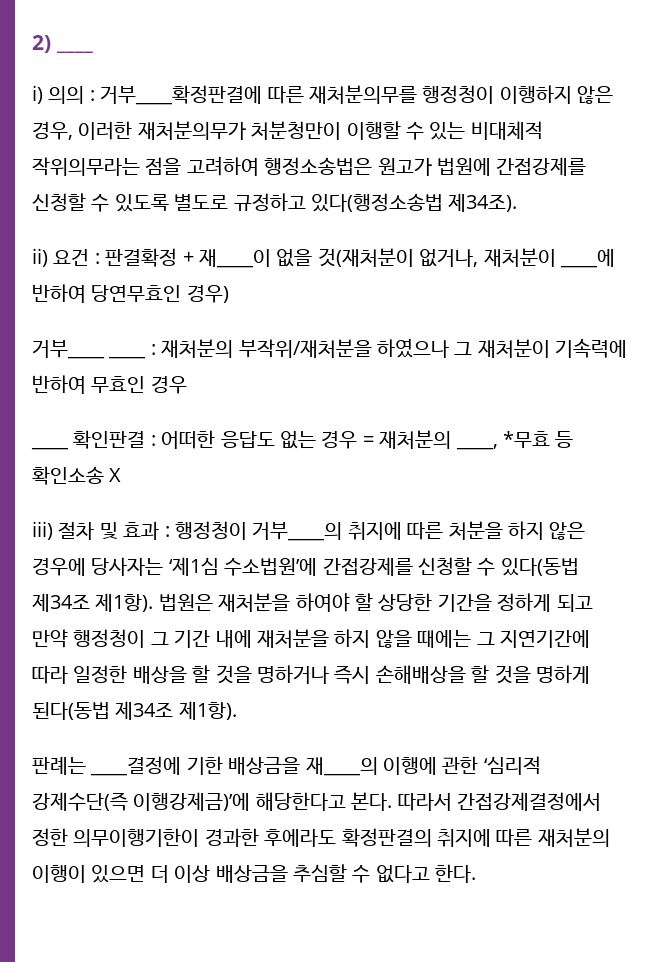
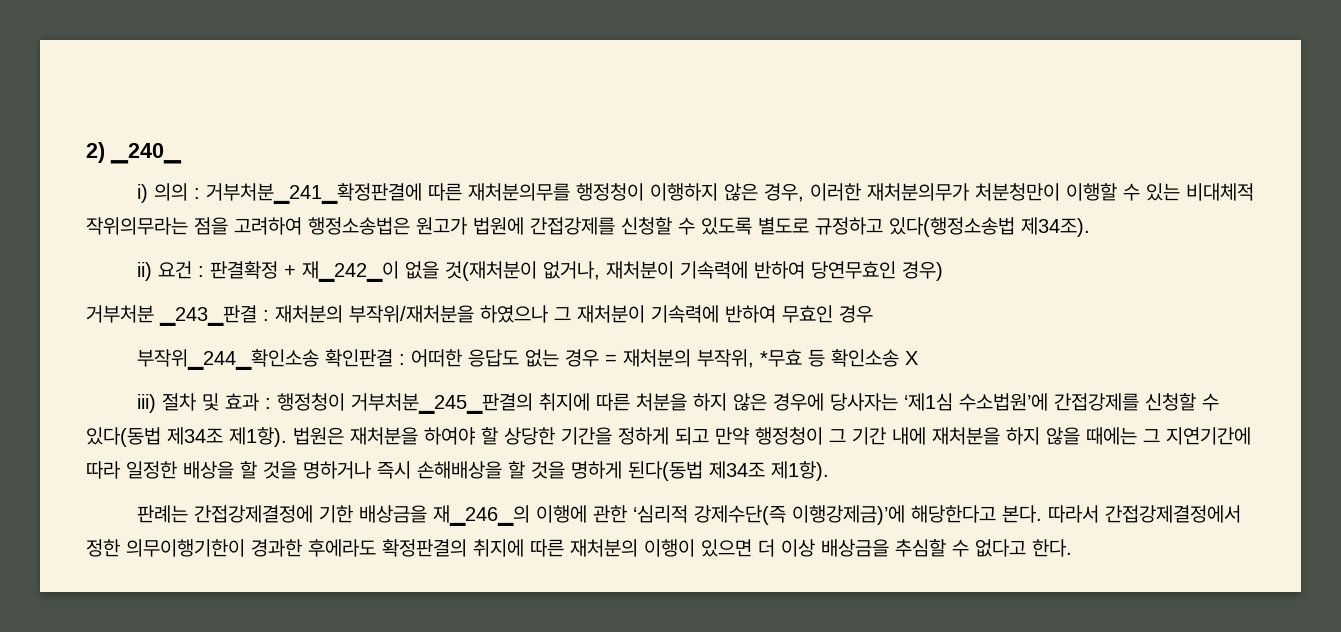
[55,50,93,53] ____ -> [110,143,182,164] ▁240▁
[100,85,263,105] 거부____확정판결에 -> [206,183,423,204] 거부처분▁241▁확정판결에
[199,249,271,268] 재____이 -> [302,261,400,282] 재▁242▁이
[559,249,615,268] ____에 -> [680,261,749,279] 기속력에
[32,340,146,359] 거부____ ____ -> [86,305,257,326] 거부처분 ▁243▁판결
[31,446,68,450] ____ -> [137,349,320,370] 부작위▁244▁확인소송
[455,444,498,450] ____, -> [697,349,755,368] 부작위,
[252,522,343,541] 거부____의 -> [351,393,534,414] 거부처분▁245▁판결의
[90,756,182,776] ____결정에 -> [194,505,314,523] 간접강제결정에
[305,757,378,776] 재____의 -> [433,505,531,526] 재▁246▁의

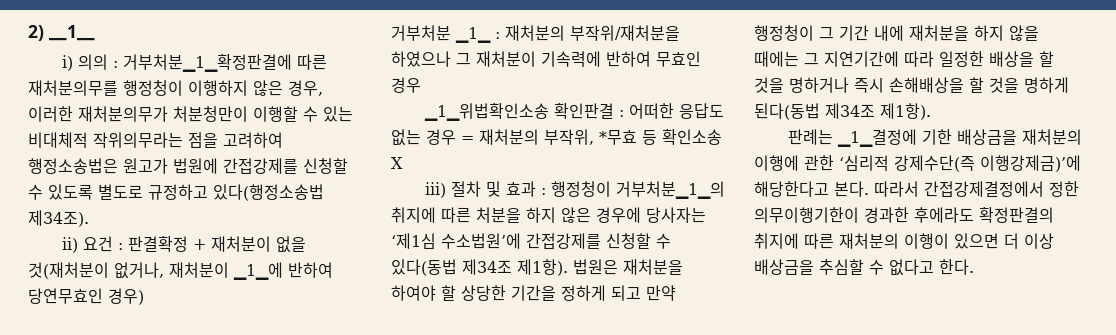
[110,143,182,164] ▁240▁ -> [49,25,95,41] ▁1▁
[206,183,423,204] 거부처분▁241▁확정판결에 -> [122,54,292,72] 거부처분▁1▁확정판결에
[302,261,400,282] 재▁242▁이 -> [210,236,271,252] 재처분이
[680,261,749,279] 기속력에 -> [233,262,283,280] ▁1▁에
[159,305,257,326] ▁243▁판결 -> [455,27,491,43] ▁1▁
[137,349,320,370] 부작위▁244▁확인소송 -> [423,103,549,121] ▁1▁위법확인소송
[351,393,534,414] 거부처분▁245▁판결의 -> [615,181,725,199] 거부처분▁1▁의
[194,505,314,523] 간접강제결정에 -> [836,129,917,147] ▁1▁결정에
[433,505,531,526] 재▁246▁의 -> [1021,129,1082,145] 재처분의

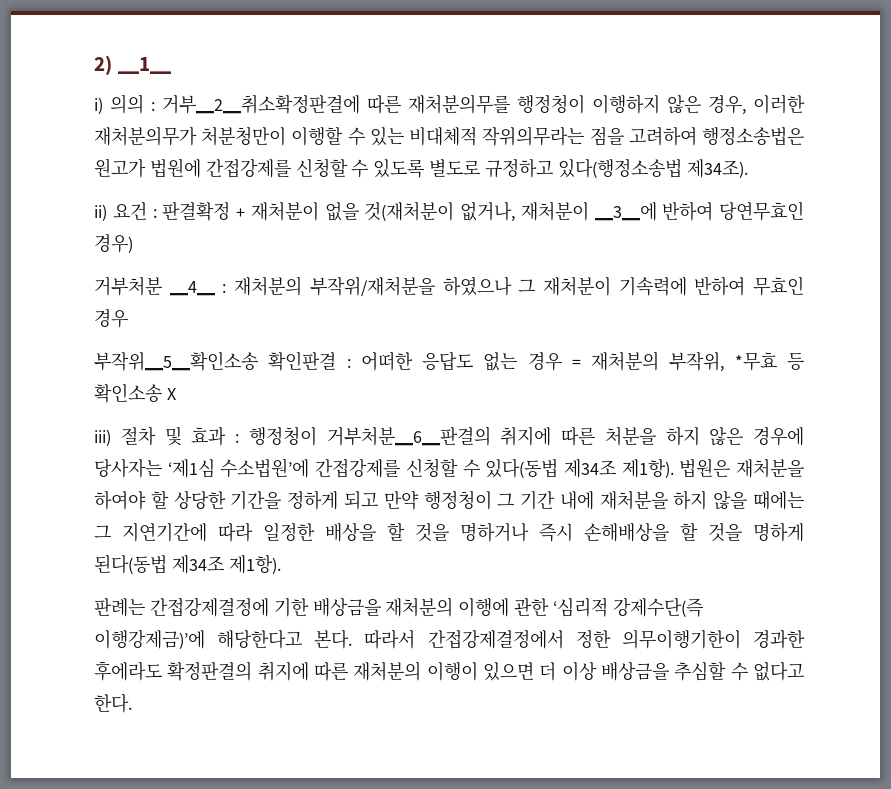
[122,54,292,72] 거부처분▁1▁확정판결에 -> [162,94,360,114] 거부▁2▁취소확정판결에
[233,262,283,280] ▁1▁에 -> [594,202,657,221] ▁3▁에
[455,27,491,43] ▁1▁ -> [169,281,215,296] ▁4▁
[423,103,549,121] ▁1▁위법확인소송 -> [94,351,258,371] 부작위▁5▁확인소송
[615,181,725,199] 거부처분▁1▁의 -> [326,426,491,446] 거부처분▁6▁판결의
[836,129,917,147] ▁1▁결정에 -> [149,597,269,617] 간접강제결정에

